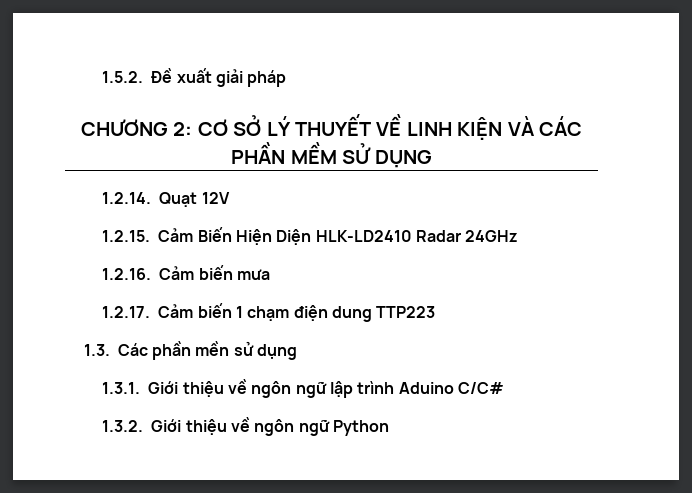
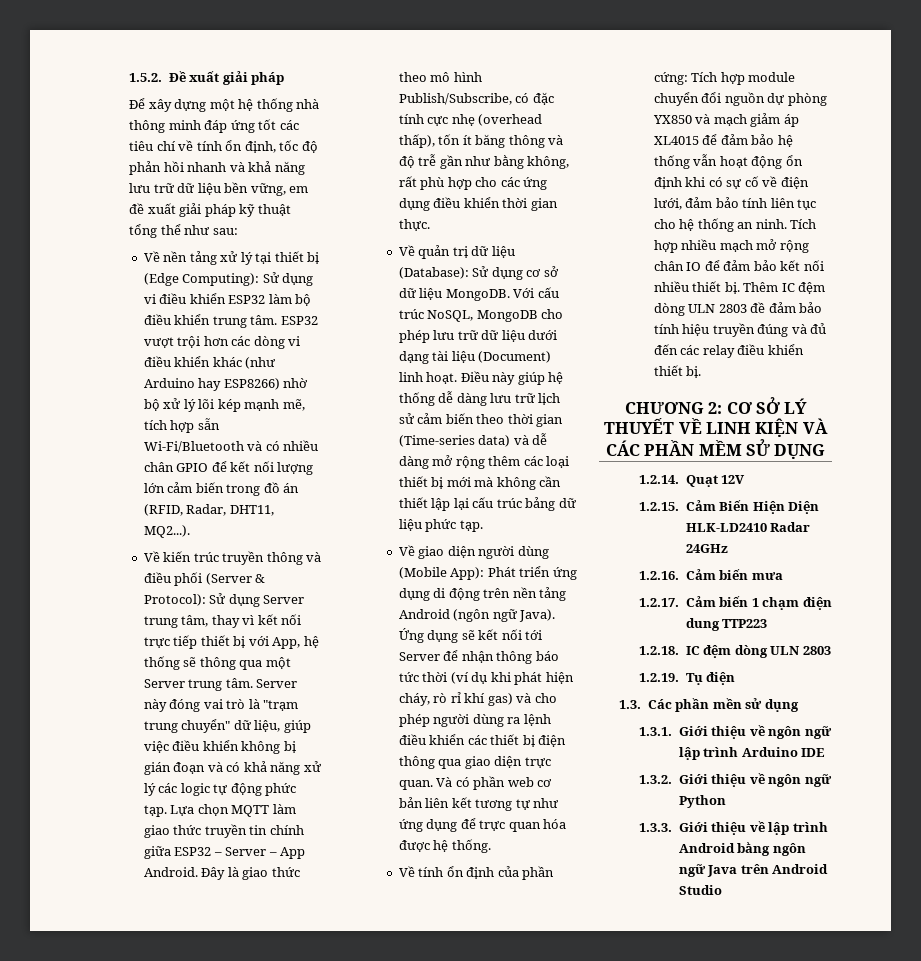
(287, 78) none -> [129,98,320,112] [129,119,299,133] [129,140,318,153] [129,161,305,175] [129,182,309,196] [129,203,291,217] [129,224,238,238] [143,251,320,265] [143,272,314,286] [143,293,312,306] [143,314,318,328] [143,336,301,349] [143,356,276,369] [143,378,309,391] [143,398,305,412] [143,418,220,433] [143,440,319,453] [143,461,314,475] [143,482,300,496] [143,504,274,516] [143,525,190,538] [143,551,322,565] [143,572,266,586] [143,593,305,607] [143,614,302,628] [143,635,319,649] [143,656,291,670] [143,678,298,691] [143,699,299,712] [143,719,311,733] [143,740,296,754] [143,761,321,775] [143,783,297,796] [143,804,296,817] [143,824,304,838] [143,846,306,859] [143,867,300,880] [398,72,482,82] [398,92,554,105] [398,114,543,126] [398,134,564,148] [398,154,570,169] [398,176,548,190] [398,197,558,211] [398,219,430,231] [398,245,515,259] [398,266,559,280] [398,287,559,301] [398,309,564,322] [398,330,558,343] [398,351,552,364] [398,371,564,385] [398,391,561,406] [398,413,564,427] [398,433,548,447] [398,455,570,469] [398,476,562,490] [398,497,576,511] [398,519,483,532] [398,545,549,559] [398,566,577,580] [398,587,567,601] [398,609,556,622] [398,628,543,643] [398,650,559,664] [398,672,574,685] [398,692,557,706] [398,714,551,727] [398,734,567,747] [398,756,551,769] [398,776,553,790] [398,797,559,811] [398,818,567,832] [398,839,491,853] [398,866,555,880] [653,72,796,85] [653,92,827,106] [652,113,799,127] [653,134,793,147] [653,154,803,169] [653,176,809,189] [653,197,817,210] [653,218,817,232] [653,239,809,253] [653,260,824,271] [653,281,826,294] [653,302,823,316] [653,323,827,337] [653,344,804,358] [653,365,702,378] // Để xây dựng một hệ thống nhà thông minh đáp ứng tốt các tiêu chí về tính ổn định, tốc độ phản hồi nhanh và khả năng lưu trữ dữ liệu bền vững, em đề xuất giải pháp kỹ thuật tổng thể như sau: // Về nền tảng xử lý tại thiết bị (Edge Computing): Sử dụng vi điều khiển ESP32 làm bộ điều khiển trung tâm. ESP32 vượt trội hơn các dòng vi điều khiển khác (như Arduino hay ESP8266) nhờ bộ xử lý lõi kép mạnh mẽ, tích hợp sẵn Wi-Fi/Bluetooth và có nhiều chân GPIO để kết nối lượng lớn cảm biến trong đồ án (RFID, Radar, DHT11, MQ2...). // Về kiến trúc truyền thông và điều phối (Server & Protocol): Sử dụng Server trung tâm, thay vì kết nối trực tiếp thiết bị với App, hệ thống sẽ thông qua một Server trung tâm. Server này đóng vai trò là "trạm trung chuyển" dữ liệu, giúp việc điều khiển không bị gián đoạn và có khả năng xử lý các logic tự động phức tạp. Lựa chọn MQTT làm giao thức truyền tin chính giữa ESP32 – Server – App Android. Đây là giao thức theo mô hình Publish/Subscribe, có đặc tính cực nhẹ (overhead thấp), tốn ít băng thông và độ trễ gần như bằng không, rất phù hợp cho các ứng dụng điều khiển thời gian thực. // Về quản trị dữ liệu (Database): Sử dụng cơ sở dữ liệu MongoDB. Với cấu trúc NoSQL, MongoDB cho phép lưu trữ dữ liệu dưới dạng tài liệu (Document) linh hoạt. Điều này giúp hệ thống dễ dàng lưu trữ lịch sử cảm biến theo thời gian (Time-series data) và dễ dàng mở rộng thêm các loại thiết bị mới mà không cần thiết lập lại cấu trúc bảng dữ liệu phức tạp. // Về giao diện người dùng (Mobile App): Phát triển ứng dụng di động trên nền tảng Android (ngôn ngữ Java). Ứng dụng sẽ kết nối tới Server để nhận thông báo tức thời (ví dụ khi phát hiện cháy, rò rỉ khí gas) và cho phép người dùng ra lệnh điều khiển các thiết bị điện thông qua giao diện trực quan. Và có phần web cơ bản liên kết tương tự như ứng dụng để trực quan hóa được hệ thống. // Về tính ổn định của phần cứng: Tích hợp module chuyển đổi nguồn dự phòng YX850 và mạch giảm áp XL4015 để đảm bảo hệ thống vẫn hoạt động ổn định khi có sự cố về điện lưới, đảm bảo tính liên tục cho hệ thống an ninh. Tích hợp nhiều mạch mở rộng chân IO để đảm bảo kết nối nhiều thiết bị. Thêm IC đệm dòng ULN 2803 đề đảm bảo tính hiệu truyền đúng và đủ đến các relay điều khiển thiết bị.
(436, 312) none -> [639,645,831,658] [639,672,736,685] // 1.2.18. IC đệm dòng ULN 2803 // 1.2.19. Tụ điện
[398,382,504,394] Aduino C/C# -> [741,747,826,757] Arduino IDE
(389, 428) none -> [639,821,828,835] [678,842,806,856] [678,864,829,877] [678,885,722,895] // 1.3.3. Giới thiệu về lập trình Android bằng ngôn ngữ Java trên Android Studio

